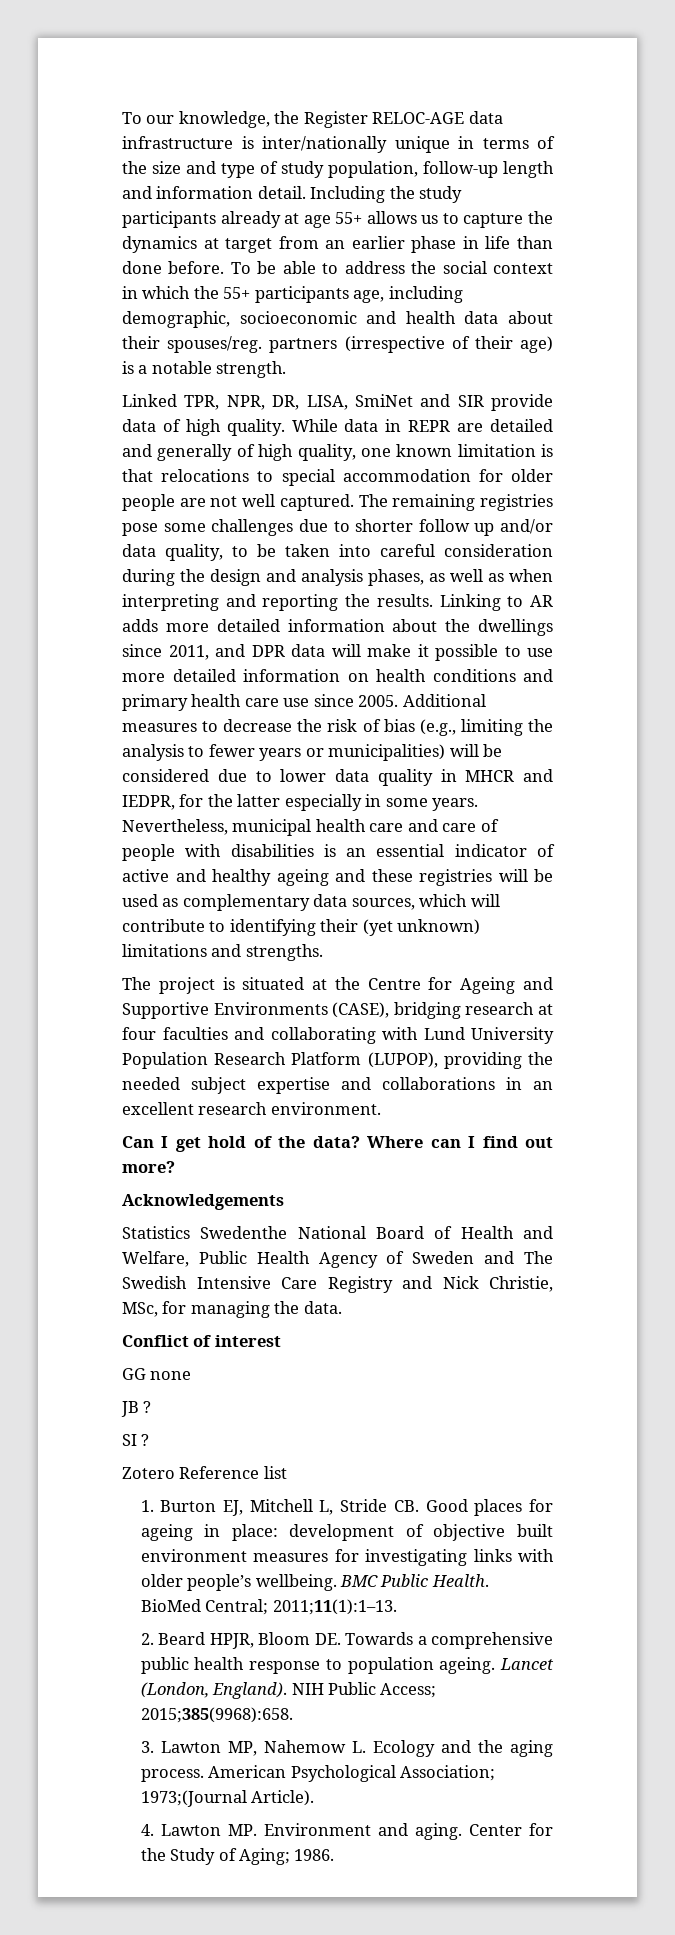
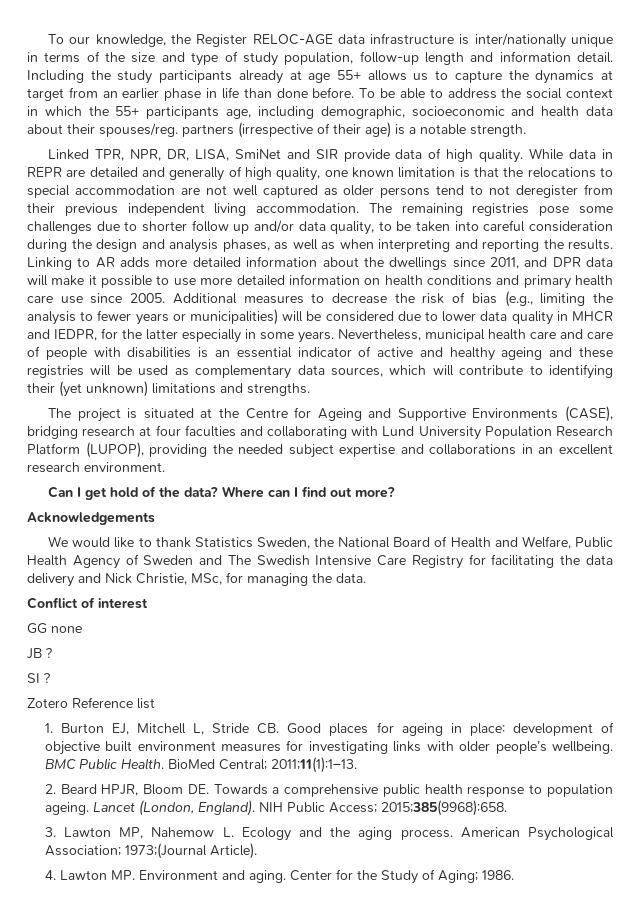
(153, 475) none -> [503,167,524,177] the
[478,469,553,482] [122,494,354,511] for older people are not well captured. -> [180,184,613,198] [27,203,360,216] are not well captured as older persons tend to not deregister from their previous independent living accommodation.
[122,1226,288,1239] Statistics Swedenthe -> [48,536,335,549] We would like to thank Statistics Sweden, the
(393, 1284) none -> [468,554,613,568] [27,573,74,587] for facilitating the data delivery

